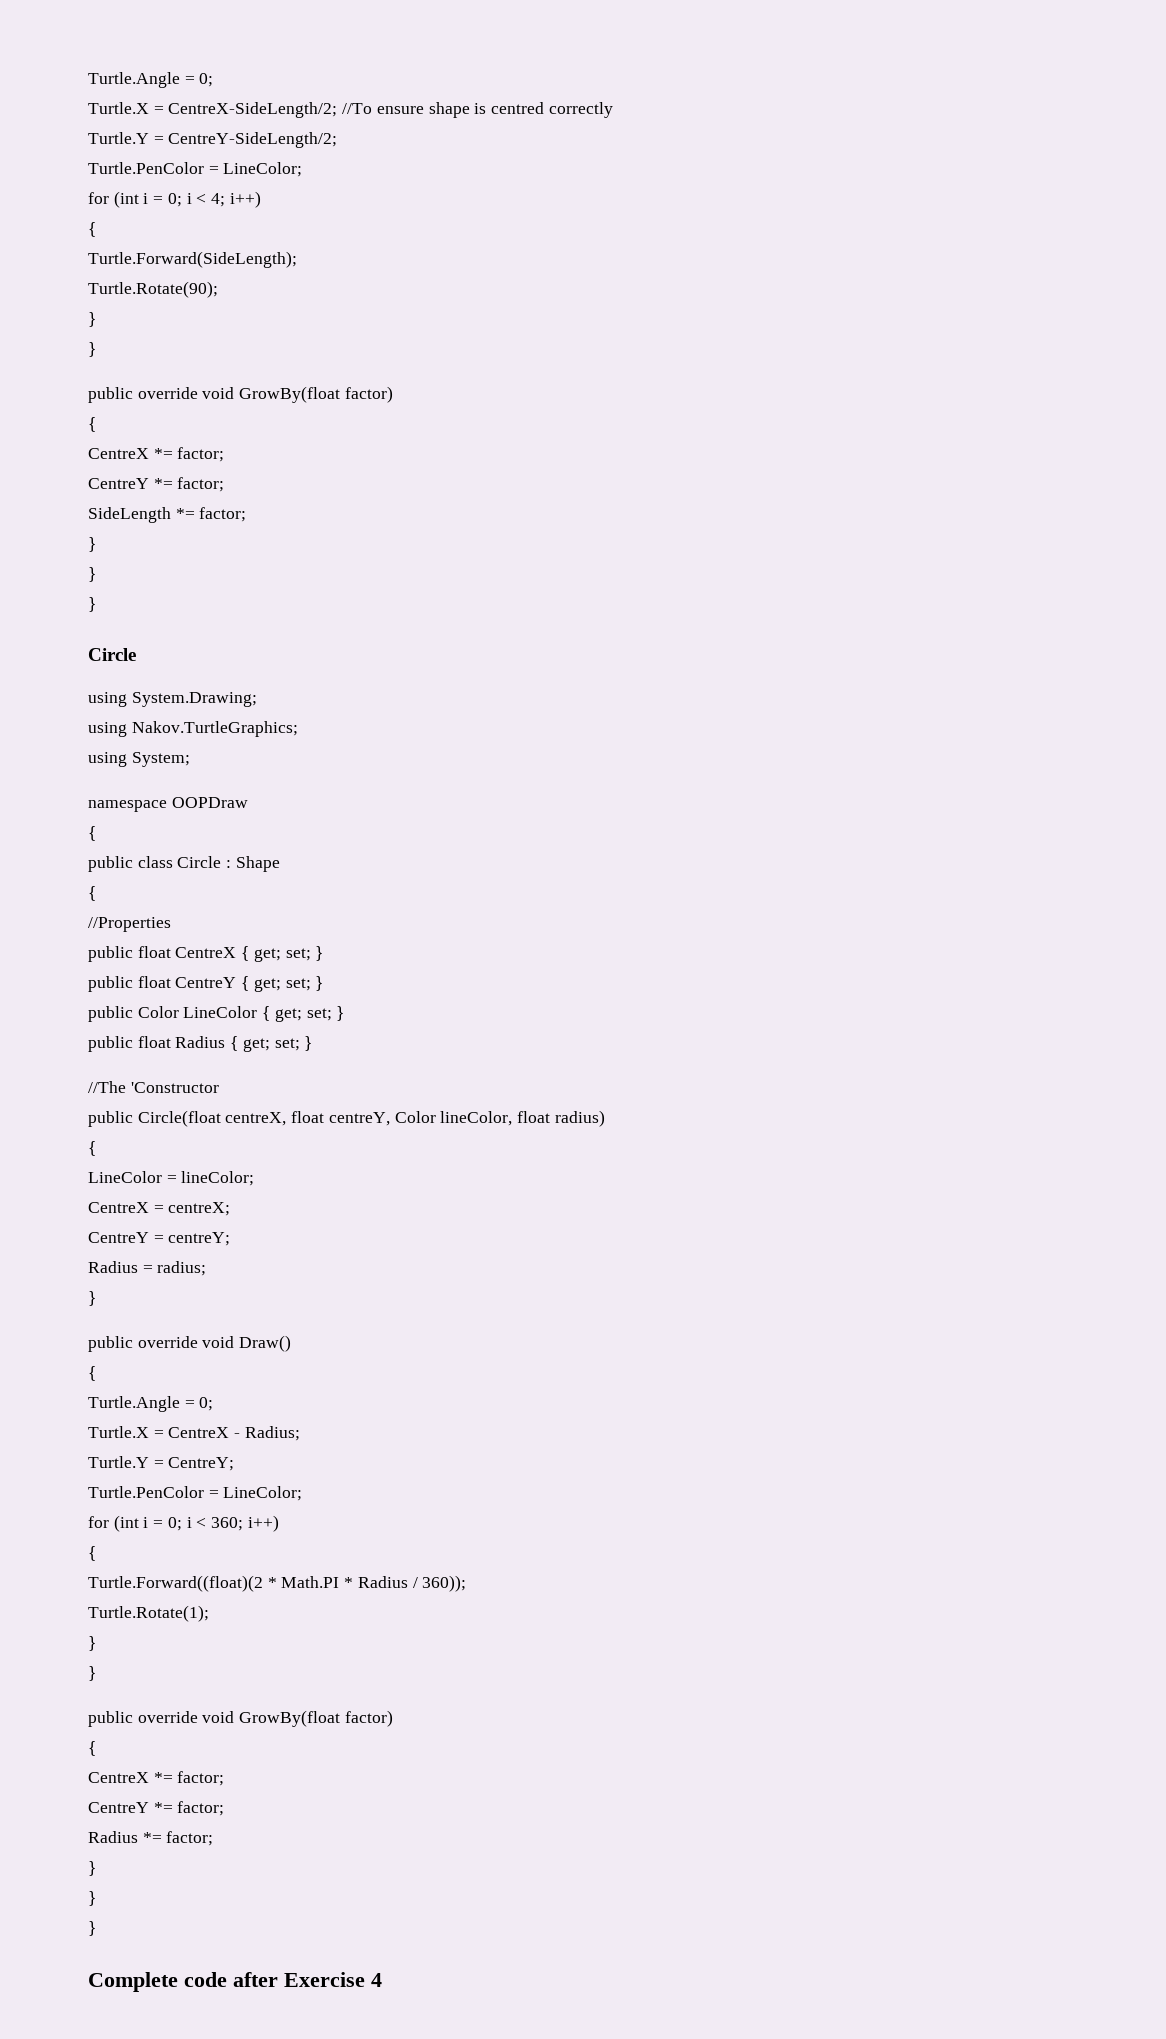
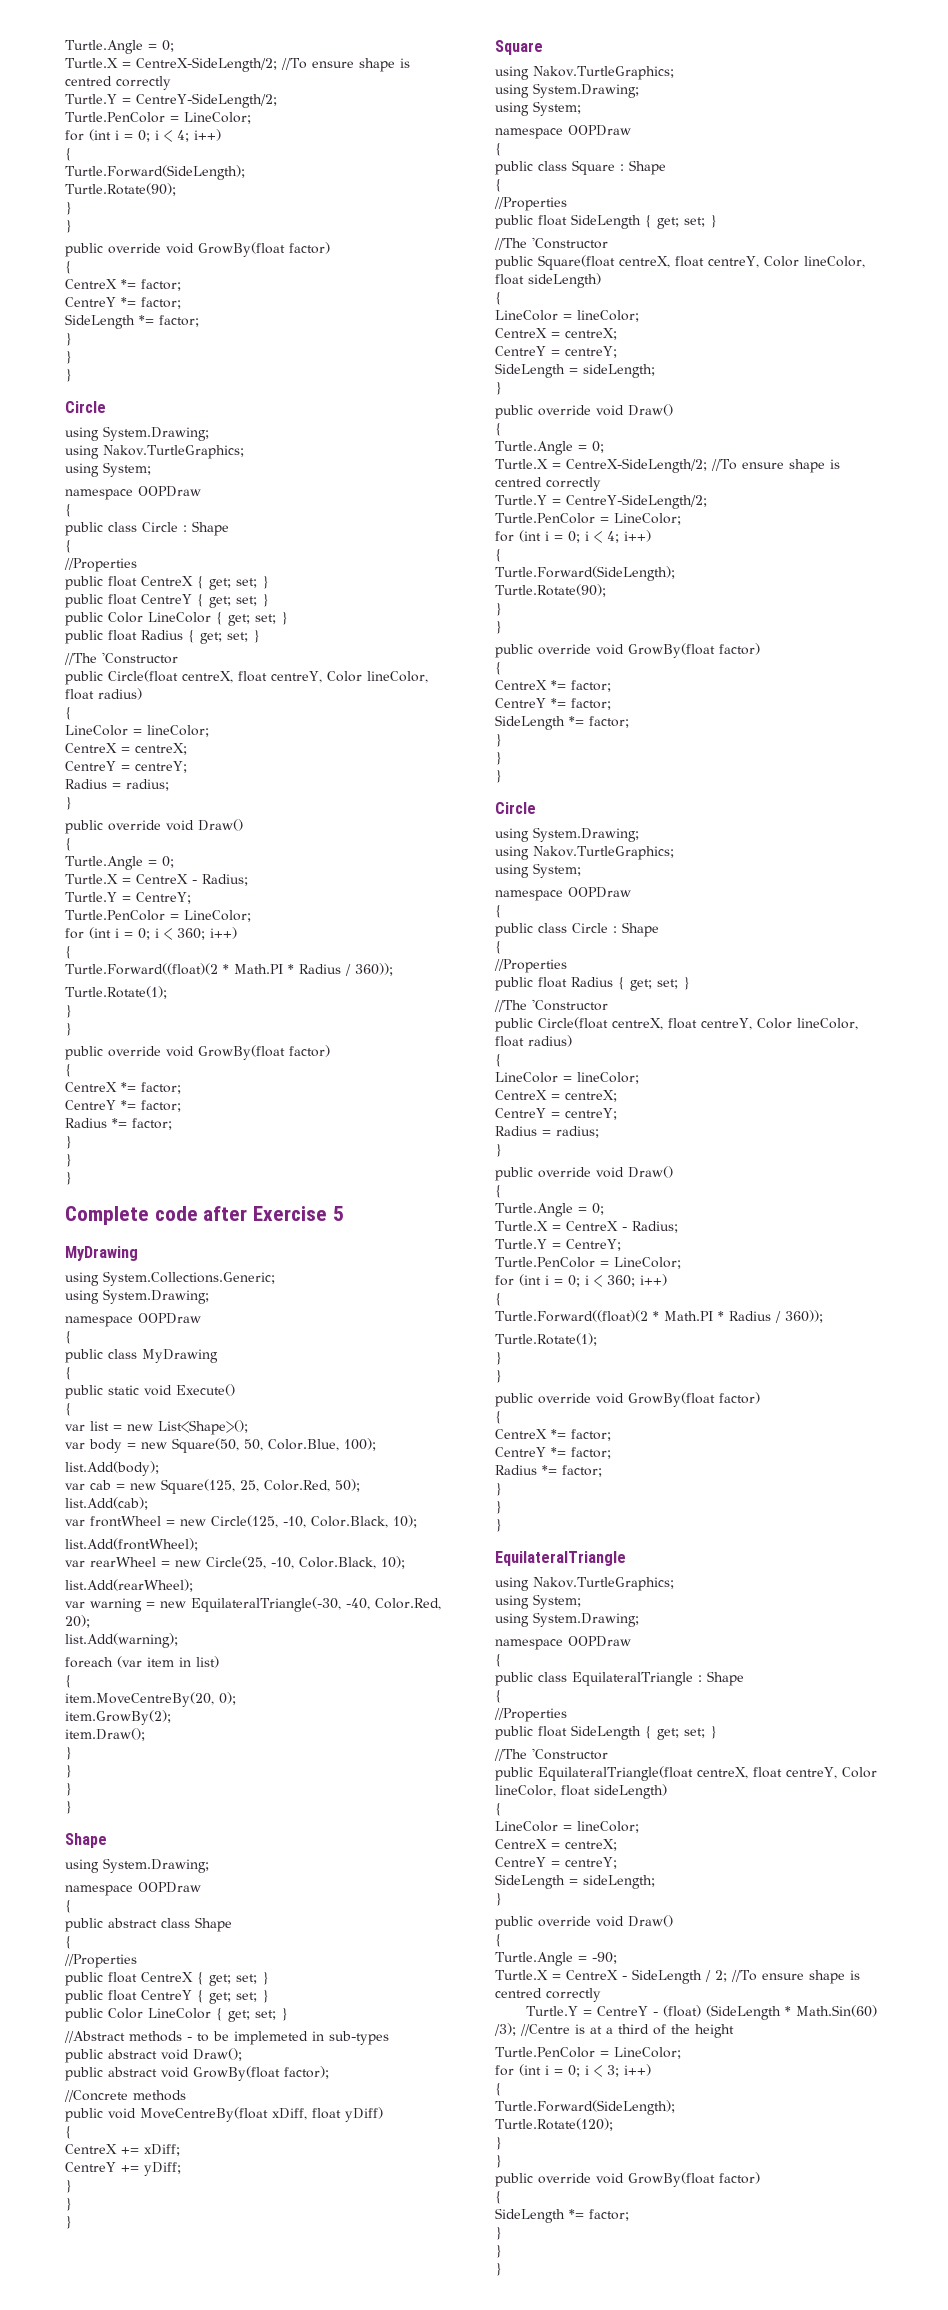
[371,1973,382,1987] 4 -> [332,1206,344,1221] [65,1246,138,1261] [65,1271,275,1286] [65,1289,209,1304] [65,1313,201,1327] [65,1331,72,1344] [65,1349,218,1363] [65,1367,72,1380] [65,1384,235,1399] [65,1403,72,1416] [65,1420,248,1435] [65,1438,376,1453] [65,1461,159,1476] [65,1479,360,1494] [65,1497,148,1510] [65,1515,417,1528] [65,1538,198,1551] [65,1556,405,1569] [65,1579,193,1592] [65,1597,441,1612] [65,1615,90,1628] [65,1633,178,1648] [65,1656,219,1668] [65,1675,72,1688] [65,1692,236,1707] [65,1710,171,1725] [65,1728,145,1741] [65,1747,72,1760] [65,1765,72,1778] [65,1783,72,1796] [65,1801,72,1814] [65,1833,107,1848] [65,1858,209,1873] [65,1882,201,1896] [65,1900,72,1913] [65,1917,232,1932] [65,1936,72,1949] [64,1954,137,1968] [65,1972,269,1986] [65,1990,269,2004] [65,2008,288,2022] [64,2031,389,2045] [65,2048,242,2063] [65,2066,329,2081] [64,2090,186,2102] [65,2107,383,2122] [65,2126,72,2139] [65,2144,180,2156] [65,2162,181,2176] [65,2180,72,2193] [65,2198,72,2211] [65,2216,72,2229] [495,40,543,55] [495,66,674,80] [495,83,639,98] [495,101,581,116] [495,125,631,139] [495,143,502,156] [495,160,666,175] [495,179,502,192] [494,197,567,211] [495,214,717,229] [494,237,608,250] [495,255,865,270] [495,273,601,288] [495,292,502,305] [495,310,639,322] [495,328,617,340] [495,346,617,358] [495,363,655,378] [495,382,502,395] [495,404,673,419] [495,423,502,436] [495,441,604,455] [495,458,840,473] [495,477,601,491] [495,494,707,509] [495,513,681,525] [495,530,651,543] [495,549,502,562] [495,566,675,581] [495,584,606,597] [495,603,502,616] [495,621,502,634] [495,643,760,658] [495,662,502,675] [495,680,611,692] [495,698,611,710] [495,715,629,730] [495,734,502,747] [495,752,502,765] [495,770,502,783] [495,802,536,814] [495,827,639,842] [495,846,674,860] [495,863,581,878] [495,887,631,901] [495,905,502,918] [495,922,659,937] [495,941,502,954] [494,959,567,973] [495,977,690,991] [494,999,608,1012] [495,1017,858,1032] [495,1035,572,1047] [495,1054,502,1067] [495,1072,639,1084] [495,1090,617,1102] [495,1108,617,1120] [495,1126,599,1138] [495,1144,502,1157] [495,1166,673,1181] [495,1185,502,1198] [495,1203,604,1217] [495,1221,678,1233] [495,1239,621,1251] [495,1257,681,1269] [495,1274,667,1287] [495,1293,502,1306] [495,1310,823,1323] [495,1333,597,1346] [495,1352,502,1365] [495,1370,502,1383] [495,1392,760,1407] [495,1411,502,1424] [495,1429,611,1441] [495,1447,611,1459] [495,1465,602,1477] [495,1483,502,1496] [495,1501,502,1514] [495,1519,502,1532] [495,1551,626,1566] [495,1577,674,1591] [495,1594,581,1609] [495,1612,639,1627] [495,1636,631,1650] [495,1654,502,1667] [495,1671,744,1686] [495,1690,502,1703] [494,1708,567,1722] [495,1725,717,1740] [494,1748,608,1761] [495,1766,877,1781] [495,1784,667,1799] [495,1803,502,1816] [495,1821,639,1833] [495,1839,617,1851] [495,1857,617,1869] [495,1874,655,1889] [495,1893,502,1906] [495,1915,673,1930] [495,1934,502,1947] [495,1952,617,1966] [495,1969,860,1984] [495,1988,601,2002] [525,2005,877,2020] [494,2023,734,2038] [495,2047,681,2059] [495,2064,651,2077] [495,2083,502,2096] [495,2100,675,2115] [495,2118,613,2131] [495,2137,502,2150] [495,2155,502,2168] [495,2172,760,2187] [495,2191,502,2204] [495,2208,629,2223] [495,2227,502,2240] [495,2245,502,2258] [495,2263,502,2276] 5 // MyDrawing // using System.Collections.Generic; // using System.Drawing; // namespace OOPDraw // { // public class MyDrawing // { // public static void Execute() // { // var list = new List<Shape>(); // var body = new Square(50, 50, Color.Blue, 100); // list.Add(body); // var cab = new Square(125, 25, Color.Red, 50); // list.Add(cab); // var frontWheel = new Circle(125, -10, Color.Black, 10); // list.Add(frontWheel); // var rearWheel = new Circle(25, -10, Color.Black, 10); // list.Add(rearWheel); // var warning = new EquilateralTriangle(-30, -40, Color.Red, 20); // list.Add(warning); // foreach (var item in list) // { // item.MoveCentreBy(20, 0); // item.GrowBy(2); // item.Draw(); // } // } // } // } // Shape // using System.Drawing; // namespace OOPDraw // { // public abstract class Shape // { // //Properties // public float CentreX { get; set; } // public float CentreY { get; set; } // public Color LineColor { get; set; } // //Abstract methods - to be implemeted in sub-types // public abstract void Draw(); // public abstract void GrowBy(float factor); // //Concrete methods // public void MoveCentreBy(float xDiff, float yDiff) // { // CentreX += xDiff; // CentreY += yDiff; // } // } // } // Square // using Nakov.TurtleGraphics; // using System.Drawing; // using System; // namespace OOPDraw // { // public class Square : Shape // { // //Properties // public float SideLength { get; set; } // //The 'Constructor // public Square(float centreX, float centreY, Color lineColor, float sideLength) // { // LineColor = lineColor; // CentreX = centreX; // CentreY = centreY; // SideLength = sideLength; // } // public override void Draw() // { // Turtle.Angle = 0; // Turtle.X = CentreX-SideLength/2; //To ensure shape is centred correctly // Turtle.Y = CentreY-SideLength/2; // Turtle.PenColor = LineColor; // for (int i = 0; i < 4; i++) // { // Turtle.Forward(SideLength); // Turtle.Rotate(90); // } // } // public override void GrowBy(float factor) // { // CentreX *= factor; // CentreY *= factor; // SideLength *= factor; // } // } // } // Circle // using System.Drawing; // using Nakov.TurtleGraphics; // using System; // namespace OOPDraw // { // public class Circle : Shape // { // //Properties // public float Radius { get; set; } // //The 'Constructor // public Circle(float centreX, float centreY, Color lineColor, float radius) // { // LineColor = lineColor; // CentreX = centreX; // CentreY = centreY; // Radius = radius; // } // public override void Draw() // { // Turtle.Angle = 0; // Turtle.X = CentreX - Radius; // Turtle.Y = CentreY; // Turtle.PenColor = LineColor; // for (int i = 0; i < 360; i++) // { // Turtle.Forward((float)(2 * Math.PI * Radius / 360)); // Turtle.Rotate(1); // } // } // public override void GrowBy(float factor) // { // CentreX *= factor; // CentreY *= factor; // Radius *= factor; // } // } // } // EquilateralTriangle // using Nakov.TurtleGraphics; // using System; // using System.Drawing; // namespace OOPDraw // { // public class EquilateralTriangle : Shape // { // //Properties // public float SideLength { get; set; } // //The 'Constructor // public EquilateralTriangle(float centreX, float centreY, Color lineColor, float sideLength) // { // LineColor = lineColor; // CentreX = centreX; // CentreY = centreY; // SideLength = sideLength; // } // public override void Draw() // { // Turtle.Angle = -90; // Turtle.X = CentreX - SideLength / 2; //To ensure shape is centred correctly // Turtle.Y = CentreY - (float) (SideLength * Math.Sin(60) /3); //Centre is at a third of the height // Turtle.PenColor = LineColor; // for (int i = 0; i < 3; i++) // { // Turtle.Forward(SideLength); // Turtle.Rotate(120); // } // } // public override void GrowBy(float factor) // { // SideLength *= factor; // } // } // }

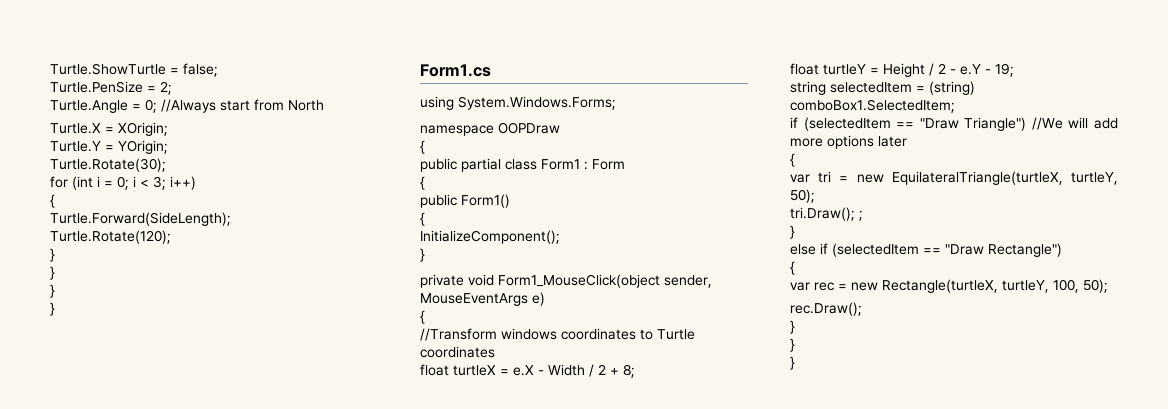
[65,40,174,54] [65,57,410,72] [65,76,171,90] [65,93,277,108] [65,112,251,124] [65,129,221,142] [65,148,72,161] [65,165,245,180] [65,183,176,196] [65,202,72,215] [65,220,72,233] [65,242,330,257] [65,261,72,274] [65,279,181,291] [65,297,181,309] [65,314,199,329] [65,333,72,346] [65,351,72,364] [65,369,72,382] [65,401,106,413] [65,426,209,441] [65,445,244,459] [65,462,151,477] [65,486,201,500] [65,504,72,517] [65,521,229,536] [65,540,72,553] [64,558,137,572] [65,576,269,590] [65,594,269,608] [65,612,288,626] [65,630,260,644] [64,652,178,665] [65,670,428,685] [65,688,142,700] [65,707,72,720] [65,725,209,737] [65,743,187,755] [65,761,187,773] [65,779,169,791] [65,797,72,810] [65,819,243,834] [65,838,72,851] [65,856,174,870] [65,874,248,886] [65,892,191,904] [65,910,251,922] [65,927,237,940] [65,946,72,959] [65,963,393,976] [65,986,167,999] [65,1005,72,1018] [65,1023,72,1036] [65,1045,330,1060] [65,1064,72,1077] [65,1082,181,1094] [65,1100,181,1112] [65,1118,172,1130] [65,1136,72,1149] [65,1154,72,1167] [65,1172,72,1185] [65,1206,344,1225] [65,1246,138,1261] [65,1271,275,1286] [65,1289,209,1304] [65,1313,201,1327] [65,1331,72,1344] [65,1349,218,1363] [65,1367,72,1380] [65,1384,235,1399] [65,1403,72,1416] [65,1420,248,1435] [65,1438,376,1453] [65,1461,159,1476] [65,1479,360,1494] [65,1497,148,1510] [65,1515,417,1528] [65,1538,198,1551] [65,1556,405,1569] [65,1579,193,1592] [65,1597,441,1612] [65,1615,90,1628] [65,1633,178,1648] [65,1656,219,1668] [65,1675,72,1688] [65,1692,236,1707] [65,1710,171,1725] [65,1728,145,1741] [65,1747,72,1760] [65,1765,72,1778] [65,1783,72,1796] [65,1801,72,1814] [65,1833,107,1848] [65,1858,209,1873] [65,1882,201,1896] [65,1900,72,1913] [65,1917,232,1932] [65,1936,72,1949] [64,1954,137,1968] [65,1972,269,1986] [65,1990,269,2004] [65,2008,288,2022] [64,2031,389,2045] [65,2048,242,2063] [65,2066,329,2081] [64,2090,186,2102] [65,2107,383,2122] [65,2126,72,2139] [65,2144,180,2156] [65,2162,181,2176] [65,2180,72,2193] [65,2198,72,2211] [65,2216,72,2229] [495,40,543,55] [495,66,674,80] [495,83,639,98] [495,101,581,116] [495,125,631,139] [495,143,502,156] [495,160,666,175] [495,179,502,192] [494,197,567,211] [495,214,717,229] [494,237,608,250] [495,255,865,270] [495,273,601,288] [495,292,502,305] [495,310,639,322] [495,328,617,340] [495,346,617,358] [495,363,655,378] [495,382,502,395] [495,404,673,419] [495,423,502,436] [495,441,604,455] [495,458,840,473] [495,477,601,491] [495,494,707,509] [495,513,681,525] [495,530,651,543] [495,549,502,562] [495,566,675,581] [495,584,606,597] [495,603,502,616] [495,621,502,634] [495,643,760,658] [495,662,502,675] [495,680,611,692] [495,698,611,710] [495,715,629,730] [495,734,502,747] [495,752,502,765] [495,770,502,783] [495,802,536,814] [495,827,639,842] [495,846,674,860] [495,863,581,878] [495,887,631,901] [495,905,502,918] [495,922,659,937] [495,941,502,954] [494,959,567,973] [495,977,690,991] [494,999,608,1012] [495,1017,858,1032] [495,1035,572,1047] [495,1054,502,1067] [495,1072,639,1084] [495,1090,617,1102] [495,1108,617,1120] [495,1126,599,1138] [495,1144,502,1157] [495,1166,673,1181] [495,1185,502,1198] [495,1203,604,1217] [495,1221,678,1233] [495,1239,621,1251] [495,1257,681,1269] [495,1274,667,1287] [495,1293,502,1306] [495,1310,823,1323] [495,1333,597,1346] [495,1352,502,1365] [495,1370,502,1383] [495,1392,760,1407] [495,1411,502,1424] [495,1429,611,1441] [495,1447,611,1459] [495,1465,602,1477] [495,1483,502,1496] [495,1501,502,1514] [495,1519,502,1532] [495,1551,626,1566] [495,1577,674,1591] [495,1594,581,1609] [495,1612,639,1627] [495,1636,631,1650] [495,1654,502,1667] [495,1671,744,1686] [495,1690,502,1703] [494,1708,567,1722] [495,1725,717,1740] [494,1748,608,1761] [495,1766,877,1781] [495,1784,667,1799] [495,1803,502,1816] [495,1821,639,1833] [495,1839,617,1851] [495,1857,617,1869] [495,1874,655,1889] [495,1893,502,1906] [495,1915,673,1930] [495,1934,502,1947] [495,1952,617,1966] [495,1969,860,1984] [495,1988,601,2002] [525,2005,877,2020] [494,2023,734,2038] [495,2047,681,2059] Turtle.Angle = 0; // Turtle.X = CentreX-SideLength/2; //To ensure shape is centred correctly // Turtle.Y = CentreY-SideLength/2; // Turtle.PenColor = LineColor; // for (int i = 0; i < 4; i++) // { // Turtle.Forward(SideLength); // Turtle.Rotate(90); // } // } // public override void GrowBy(float factor) // { // CentreX *= factor; // CentreY *= factor; // SideLength *= factor; // } // } // } // Circle // using System.Drawing; // using Nakov.TurtleGraphics; // using System; // namespace OOPDraw // { // public class Circle : Shape // { // //Properties // public float CentreX { get; set; } // public float CentreY { get; set; } // public Color LineColor { get; set; } // public float Radius { get; set; } // //The 'Constructor // public Circle(float centreX, float centreY, Color lineColor, float radius) // { // LineColor = lineColor; // CentreX = centreX; // CentreY = centreY; // Radius = radius; // } // public override void Draw() // { // Turtle.Angle = 0; // Turtle.X = CentreX - Radius; // Turtle.Y = CentreY; // Turtle.PenColor = LineColor; // for (int i = 0; i < 360; i++) // { // Turtle.Forward((float)(2 * Math.PI * Radius / 360)); // Turtle.Rotate(1); // } // } // public override void GrowBy(float factor) // { // CentreX *= factor; // CentreY *= factor; // Radius *= factor; // } // } // } // Complete code after Exercise 5 // MyDrawing // using System.Collections.Generic; // using System.Drawing; // namespace OOPDraw // { // public class MyDrawing // { // public static void Execute() // { // var list = new List<Shape>(); // var body = new Square(50, 50, Color.Blue, 100); // list.Add(body); // var cab = new Square(125, 25, Color.Red, 50); // list.Add(cab); // var frontWheel = new Circle(125, -10, Color.Black, 10); // list.Add(frontWheel); // var rearWheel = new Circle(25, -10, Color.Black, 10); // list.Add(rearWheel); // var warning = new EquilateralTriangle(-30, -40, Color.Red, 20); // list.Add(warning); // foreach (var item in list) // { // item.MoveCentreBy(20, 0); // item.GrowBy(2); // item.Draw(); // } // } // } // } // Shape // using System.Drawing; // namespace OOPDraw // { // public abstract class Shape // { // //Properties // public float CentreX { get; set; } // public float CentreY { get; set; } // public Color LineColor { get; set; } // //Abstract methods - to be implemeted in sub-types // public abstract void Draw(); // public abstract void GrowBy(float factor); // //Concrete methods // public void MoveCentreBy(float xDiff, float yDiff) // { // CentreX += xDiff; // CentreY += yDiff; // } // } // } // Square // using Nakov.TurtleGraphics; // using System.Drawing; // using System; // namespace OOPDraw // { // public class Square : Shape // { // //Properties // public float SideLength { get; set; } // //The 'Constructor // public Square(float centreX, float centreY, Color lineColor, float sideLength) // { // LineColor = lineColor; // CentreX = centreX; // CentreY = centreY; // SideLength = sideLength; // } // public override void Draw() // { // Turtle.Angle = 0; // Turtle.X = CentreX-SideLength/2; //To ensure shape is centred correctly // Turtle.Y = CentreY-SideLength/2; // Turtle.PenColor = LineColor; // for (int i = 0; i < 4; i++) // { // Turtle.Forward(SideLength); // Turtle.Rotate(90); // } // } // public override void GrowBy(float factor) // { // CentreX *= factor; // CentreY *= factor; // SideLength *= factor; // } // } // } // Circle // using System.Drawing; // using Nakov.TurtleGraphics; // using System; // namespace OOPDraw // { // public class Circle : Shape // { // //Properties // public float Radius { get; set; } // //The 'Constructor // public Circle(float centreX, float centreY, Color lineColor, float radius) // { // LineColor = lineColor; // CentreX = centreX; // CentreY = centreY; // Radius = radius; // } // public override void Draw() // { // Turtle.Angle = 0; // Turtle.X = CentreX - Radius; // Turtle.Y = CentreY; // Turtle.PenColor = LineColor; // for (int i = 0; i < 360; i++) // { // Turtle.Forward((float)(2 * Math.PI * Radius / 360)); // Turtle.Rotate(1); // } // } // public override void GrowBy(float factor) // { // CentreX *= factor; // CentreY *= factor; // Radius *= factor; // } // } // } // EquilateralTriangle // using Nakov.TurtleGraphics; // using System; // using System.Drawing; // namespace OOPDraw // { // public class EquilateralTriangle : Shape // { // //Properties // public float SideLength { get; set; } // //The 'Constructor // public EquilateralTriangle(float centreX, float centreY, Color lineColor, float sideLength) // { // LineColor = lineColor; // CentreX = centreX; // CentreY = centreY; // SideLength = sideLength; // } // public override void Draw() // { // Turtle.Angle = -90; // Turtle.X = CentreX - SideLength / 2; //To ensure shape is centred correctly // Turtle.Y = CentreY - (float) (SideLength * Math.Sin(60) /3); //Centre is at a third of the height // Turtle.PenColor = LineColor; -> [50,63,218,77] [50,81,172,95] [50,99,324,113] [50,122,168,136] [50,140,168,154] [50,158,166,172] Turtle.ShowTurtle = false; // Turtle.PenSize = 2; // Turtle.Angle = 0; //Always start from North // Turtle.X = XOrigin; // Turtle.Y = YOrigin; // Turtle.Rotate(30);
[495,2172,760,2187] [495,2191,502,2204] [495,2208,629,2223] public override void GrowBy(float factor) // { // SideLength *= factor; -> [50,284,55,298] [50,302,55,316] [420,64,491,77] [420,96,616,110] [420,122,560,136] [420,140,425,154] [420,158,625,172] [420,176,425,190] [420,194,510,208] [420,212,425,226] [420,230,560,244] [420,248,425,262] [420,274,712,288] [420,292,545,306] [420,310,425,324] [420,328,695,341] [420,346,495,358] [420,364,635,378] [790,63,1014,77] [790,81,975,95] [790,99,955,113] [790,117,1118,131] [790,135,907,149] [790,153,795,167] [790,171,1118,185] [790,189,815,203] [790,207,863,221] [790,225,795,239] [790,243,1062,257] [790,261,795,275] [790,279,1108,293] [790,302,862,316] } // } // Form1.cs // using System.Windows.Forms; // namespace OOPDraw // { // public partial class Form1 : Form // { // public Form1() // { // InitializeComponent(); // } // private void Form1_MouseClick(object sender, MouseEventArgs e) // { // //Transform windows coordinates to Turtle coordinates // float turtleX = e.X - Width / 2 + 8; // float turtleY = Height / 2 - e.Y - 19; // string selectedItem = (string) comboBox1.SelectedItem; // if (selectedItem == "Draw Triangle") //We will add more options later // { // var tri = new EquilateralTriangle(turtleX, turtleY, 50); // tri.Draw(); ; // } // else if (selectedItem == "Draw Rectangle") // { // var rec = new Rectangle(turtleX, turtleY, 100, 50); // rec.Draw();

